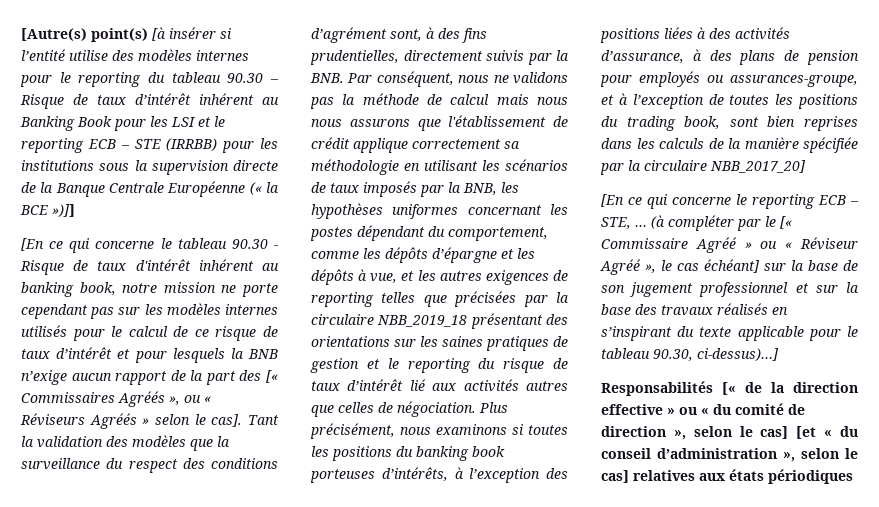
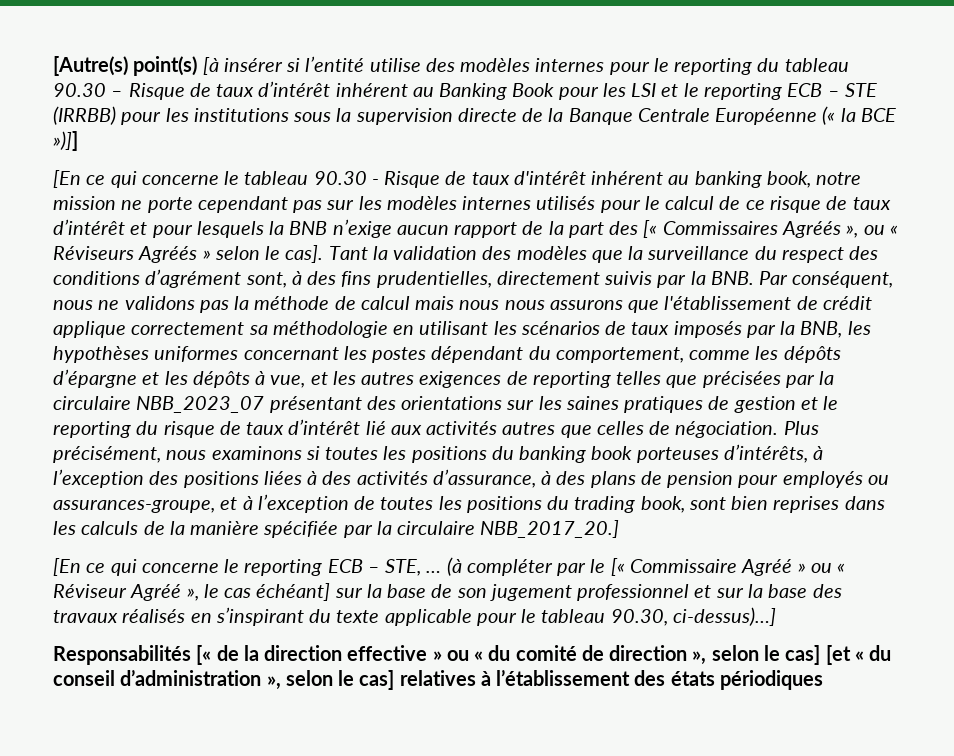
[377,315,468,327] NBB_2019_18 -> [136,396,265,413] NBB_2023_07
[710,160,806,173] NBB_2017_20] -> [480,520,620,538] NBB_2017_20.]
[699,473,725,481] aux -> [480,669,666,686] à l’établissement des

